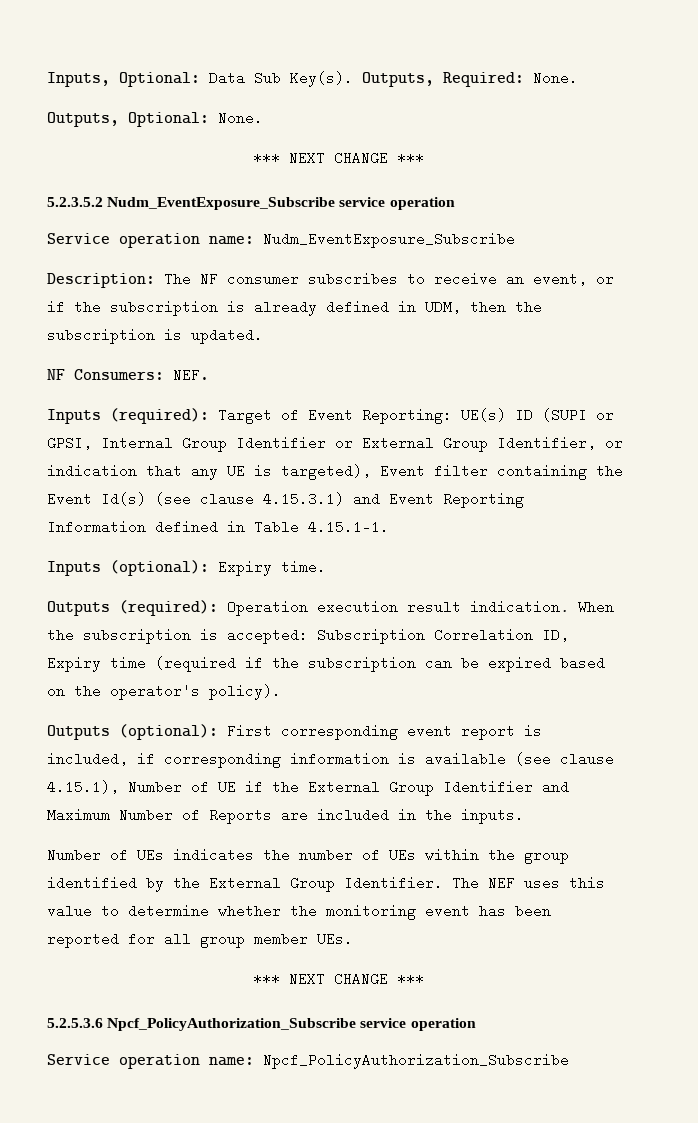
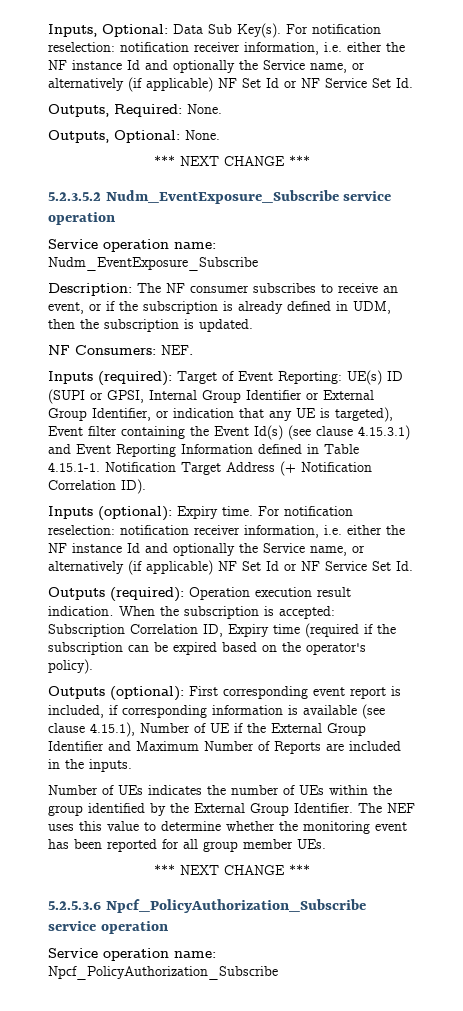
(353, 79) none -> [286,24,381,34] [48,42,405,55] [48,60,365,73] [48,77,413,92] For notification reselection: notification receiver information, i.e. either the NF instance Id and optionally the Service name, or alternatively (if applicable) NF Set Id or NF Service Set Id. //
[47,560,326,576] // Inputs (optional): Expiry time. -> [105,461,372,476] [48,479,146,494] [48,506,353,521] [48,525,405,538] [48,543,365,556] [48,560,413,575] Notification Target Address (+ Notification Correlation ID). // Inputs (optional): Expiry time. For notification reselection: notification receiver information, i.e. either the NF instance Id and optionally the Service name, or alternatively (if applicable) NF Set Id or NF Service Set Id.

